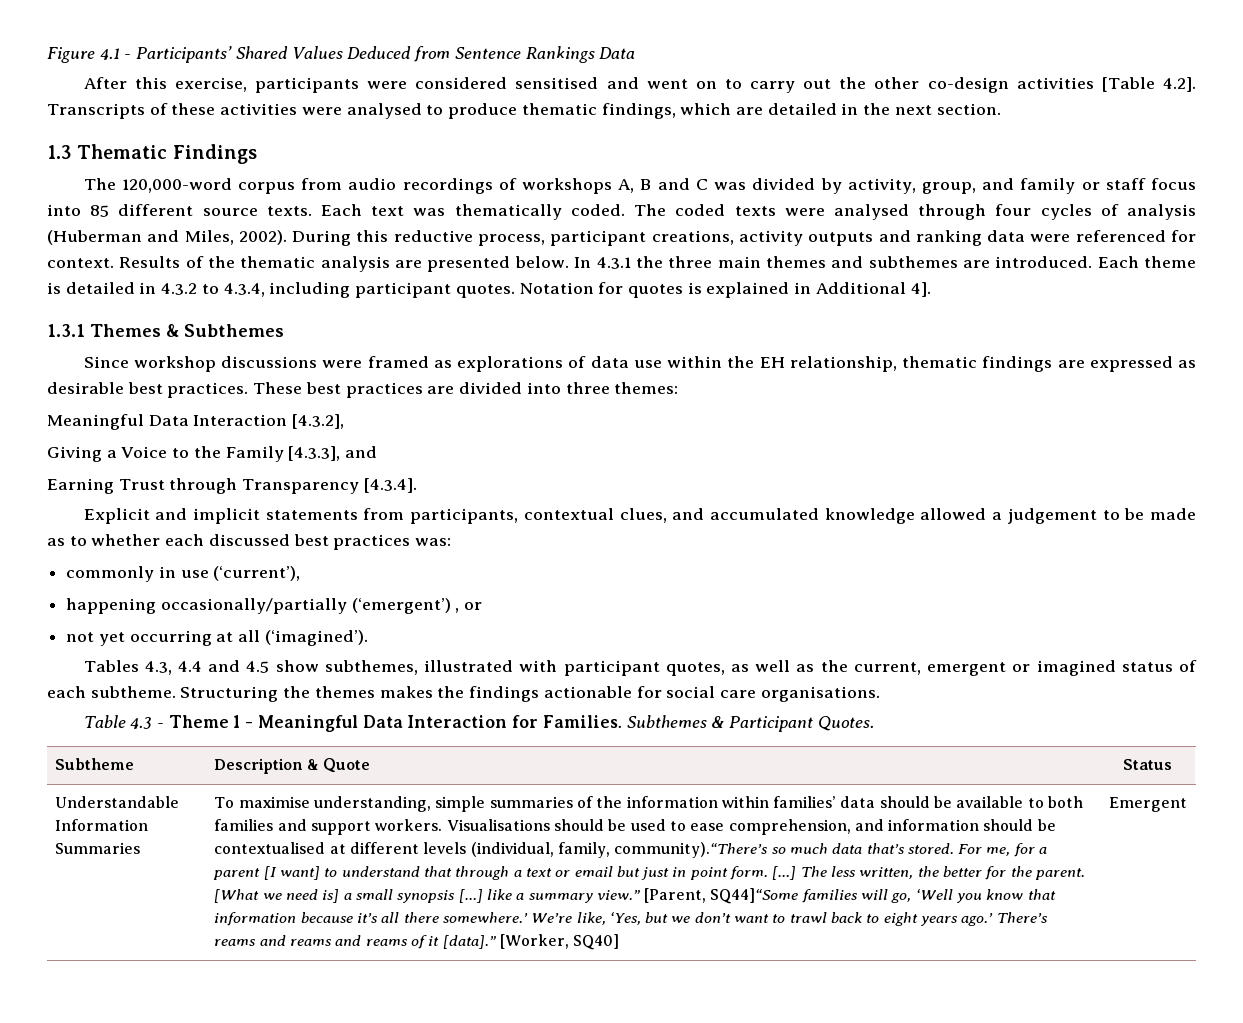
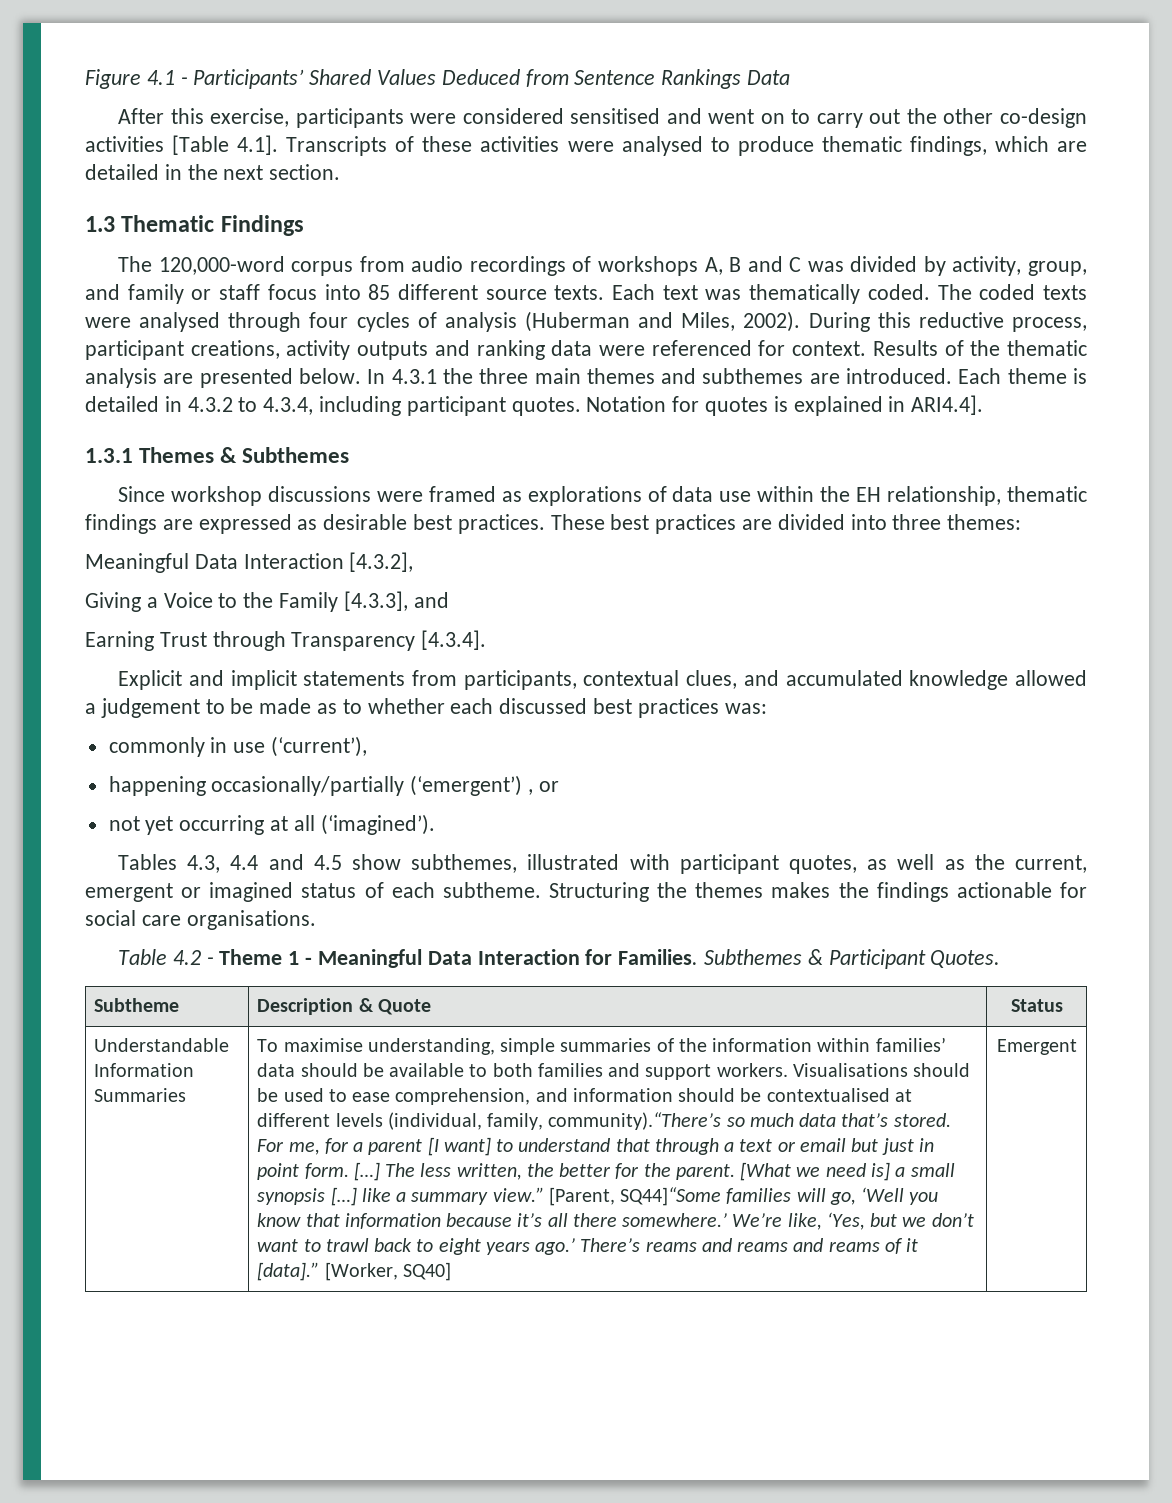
[1163,77,1197,92] 4.2]. -> [237,135,279,155] 4.1].
[815,282,931,297] Additional 4]. -> [911,395,984,415] ARI4.4].
[130,717,153,729] 4.3 -> [172,950,201,965] 4.2

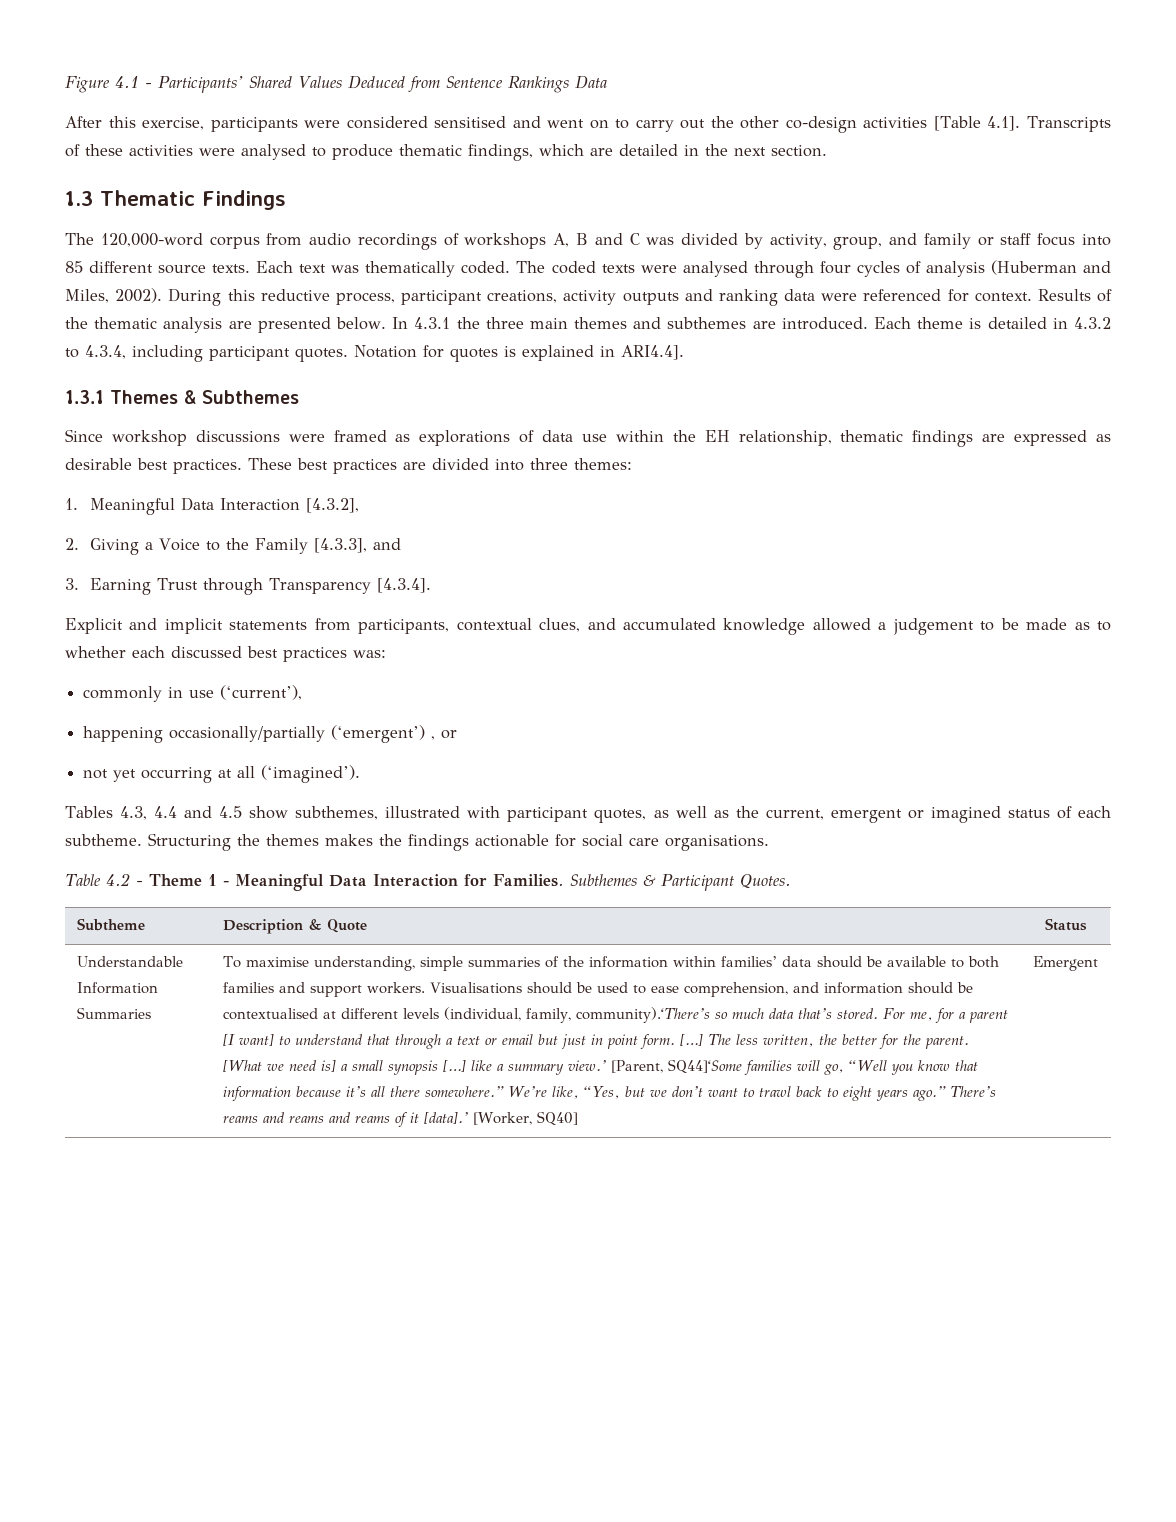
(1022, 522) none -> [65,498,78,510] 1.
(414, 562) none -> [65,538,79,550] 2.
(449, 600) none -> [65,578,79,590] 3.
[548,1112,722,1130] community).“There’s -> [575,1007,710,1023] community).‘There’s
[492,1187,722,1206] view.” [Parent, SQ44]“Some -> [567,1059,742,1074] view.’ [Parent, SQ44]‘Some
[861,1187,905,1202] ‘Well -> [848,1060,887,1071] “Well
[622,1213,728,1227] somewhere.’ -> [424,1086,504,1097] somewhere.”
[826,1212,865,1230] ‘Yes, -> [583,1086,620,1099] “Yes,
[535,1238,576,1255] ago.’ -> [912,1086,946,1101] ago.”
[257,1262,320,1281] [data].” -> [423,1112,468,1124] [data].’

